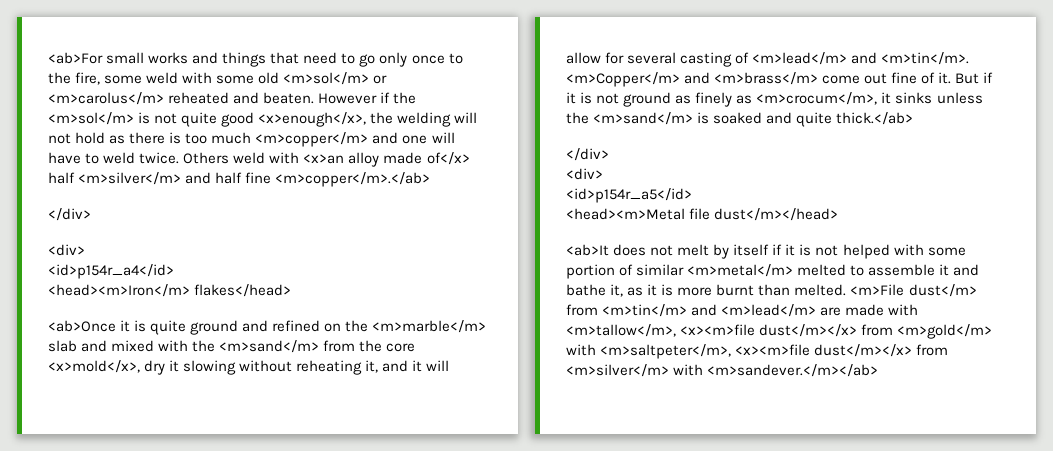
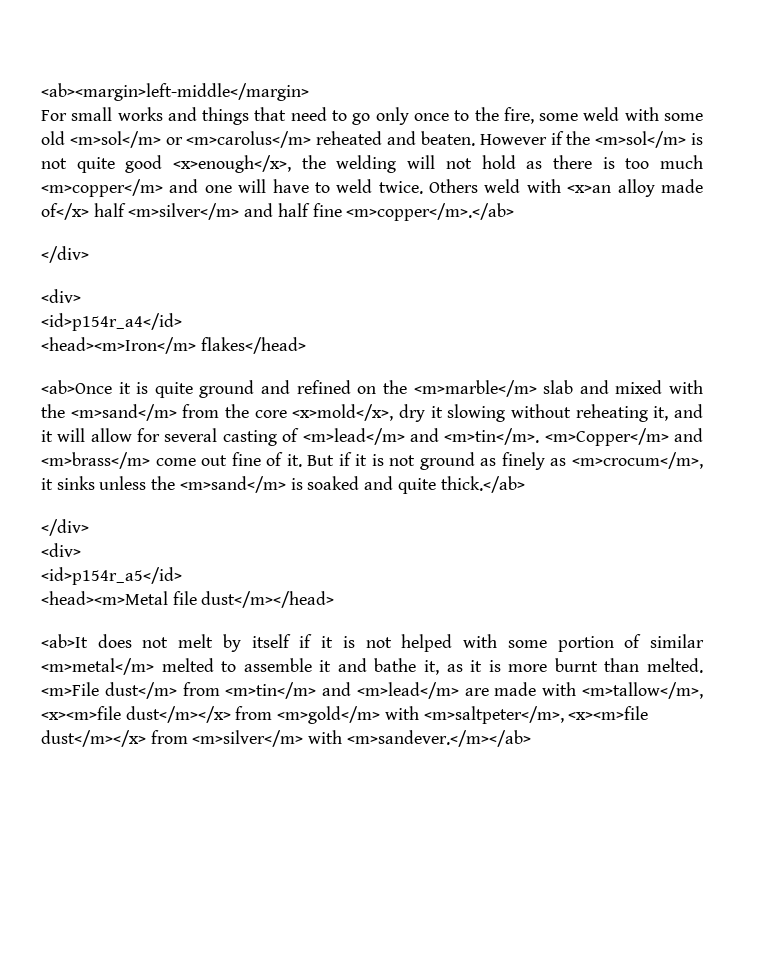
[48,52,103,64] <ab>For -> [41,83,309,101] [41,110,67,121] <ab><margin>left-middle</margin> // For

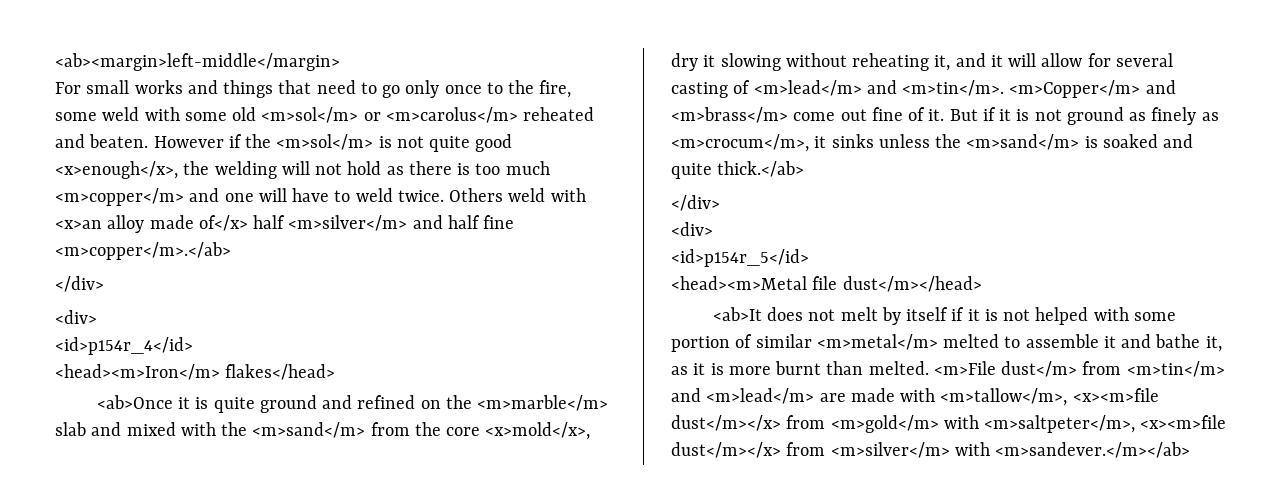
[41,313,182,331] <id>p154r_a4</id> -> [55,337,193,355] <id>p154r_4</id>
[41,567,182,585] <id>p154r_a5</id> -> [671,249,809,267] <id>p154r_5</id>

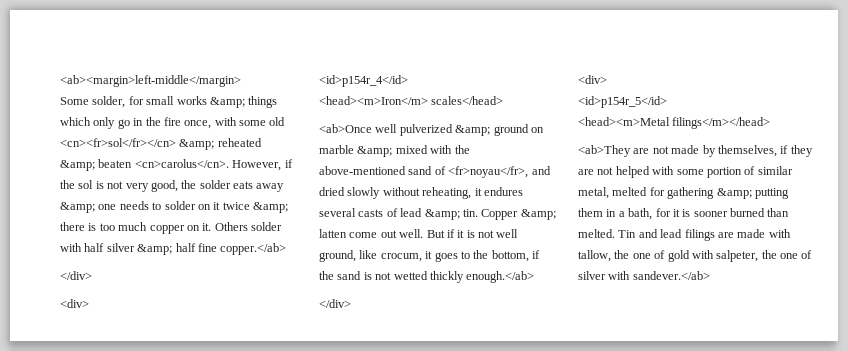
[55,80,572,98] [55,107,595,123] [55,134,513,152] [55,161,550,179] [55,188,586,206] [55,215,443,233] For small works and things that need to go only once to the fire, some weld with some old <m>sol</m> or <m>carolus</m> reheated and beaten. However if the <m>sol</m> is not quite good <x>enough</x>, the welding will not hold as there is too much <m>copper</m> and one will have to weld twice. Others weld with <x>an alloy made of</x> half <m>silver</m> and -> [60,96,278,108] [60,117,286,129] [60,138,262,150] [60,159,293,171] [60,180,285,192] [60,201,288,213] [60,222,282,234] [60,243,173,255] Some solder, for small works &amp; things which only go in the fire once, with some old <cn><fr>sol</fr></cn> &amp; reheated &amp; beaten <cn>carolus</cn>. However, if the sol is not very good, the solder eats away &amp; one needs to solder on it twice &amp; there is too much copper on it. Others solder with half silver &amp;
[55,242,231,260] <m>copper</m>.</ab> -> [220,243,287,255] copper.</ab>
[225,364,336,380] flakes</head> -> [431,96,504,105] scales</head>
[177,395,609,413] [55,422,591,440] [671,53,1173,71] [671,80,1176,98] [671,107,945,123] it is quite ground and refined on the <m>marble</m> slab and mixed with the <m>sand</m> from the core <x>mold</x>, dry it slowing without reheating it, and it will allow for several casting of <m>lead</m> and <m>tin</m>. <m>Copper</m> and <m>brass</m> come out fine of it. -> [375,124,544,136] [319,145,470,157] [319,166,551,178] [319,187,523,199] [319,208,556,220] [319,229,424,238] well pulverized &amp; ground on marble &amp; mixed with the above-mentioned sand of <fr>noyau</fr>, and dried slowly without reheating, it endures several casts of lead &amp; tin. Copper &amp; latten come out well.
[1066,107,1219,125] [671,134,1194,152] [671,161,805,179] [671,195,720,211] [671,222,713,236] [671,249,809,267] [671,276,982,292] [712,307,998,325] ground as finely as <m>crocum</m>, it sinks unless the <m>sand</m> is soaked and quite thick.</ab> // </div> // <div> // <id>p154r_5</id> // <head><m>Metal file dust</m></head> // <ab>It does not melt by itself if it is -> [496,229,519,238] [319,250,540,262] [319,271,535,283] [319,299,351,308] [578,75,607,84] [578,96,667,108] [578,117,771,129] [578,145,813,157] [578,169,594,175] well ground, like crocum, it goes to the bottom, if the sand is not wetted thickly enough.</ab> // </div> // <div> // <id>p154r_5</id> // <head><m>Metal filings</m></head> // <ab>They are not made by themselves, if they are
[816,334,1222,352] [671,361,1225,377] [671,388,1159,406] [671,415,1227,433] [671,442,1191,458] <m>metal</m> melted to assemble it and bathe it, as it is more burnt than melted. <m>File dust</m> from <m>tin</m> and <m>lead</m> are made with <m>tallow</m>, <x><m>file dust</m></x> from <m>gold</m> with <m>saltpeter</m>, <x><m>file dust</m></x> from <m>silver</m> with <m>sandever.</m></ab> -> [578,187,789,199] [578,208,790,220] [578,229,791,241] [578,250,813,262] [578,271,710,280] metal, melted for gathering &amp; putting them in a bath, for it is sooner burned than melted. Tin and lead filings are made with tallow, the one of gold with salpeter, the one of silver with sandever.</ab>

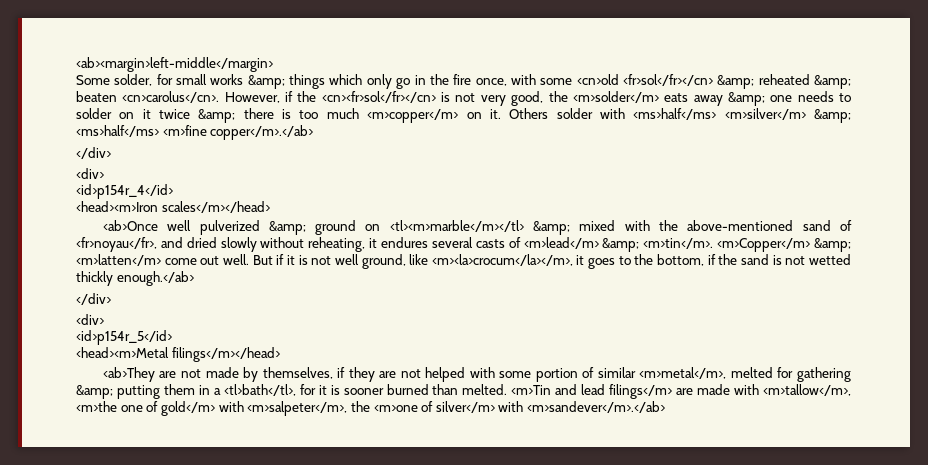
[269,117,286,126] [60,138,176,147] old <cn><fr>sol</fr></cn> -> [576,74,713,86] <cn>old <fr>sol</fr></cn>
[78,180,94,189] sol -> [321,91,436,103] <cn><fr>sol</fr></cn>
[199,180,231,189] solder -> [572,91,659,103] <m>solder</m>
[149,225,185,234] copper -> [367,109,459,123] <m>copper</m>
[84,243,287,255] half silver &amp; half fine copper.</ab> -> [633,108,852,123] [76,125,314,140] <ms>half</ms> <m>silver</m> &amp; <ms>half</ms> <m>fine copper</m>.</ab>
[319,96,504,105] <head><m>Iron</m> scales</head> -> [76,201,270,213] <head><m>Iron scales</m></head>
[319,145,354,154] marble -> [389,220,524,232] <tl><m>marble</m></tl>
[400,208,556,220] [319,229,347,238] lead &amp; tin. Copper &amp; latten -> [523,237,852,252] [76,254,161,266] <m>lead</m> &amp; <m>tin</m>. <m>Copper</m> &amp; <m>latten</m>
[380,253,422,262] crocum, -> [431,254,573,266] <m><la>crocum</la></m>,
[578,187,609,199] metal, -> [639,367,727,379] <m>metal</m>,
[628,208,653,220] bath, -> [223,384,296,396] <tl>bath</tl>,
[618,230,637,238] Tin -> [511,385,552,395] <m>Tin
[684,229,715,241] filings -> [609,384,673,399] filings</m>
[578,250,813,262] [578,271,710,280] tallow, the one of gold with salpeter, the one of silver with sandever.</ab> -> [763,384,852,396] [76,401,666,416] <m>tallow</m>, <m>the one of gold</m> with <m>salpeter</m>, the <m>one of silver</m> with <m>sandever</m>.</ab>

